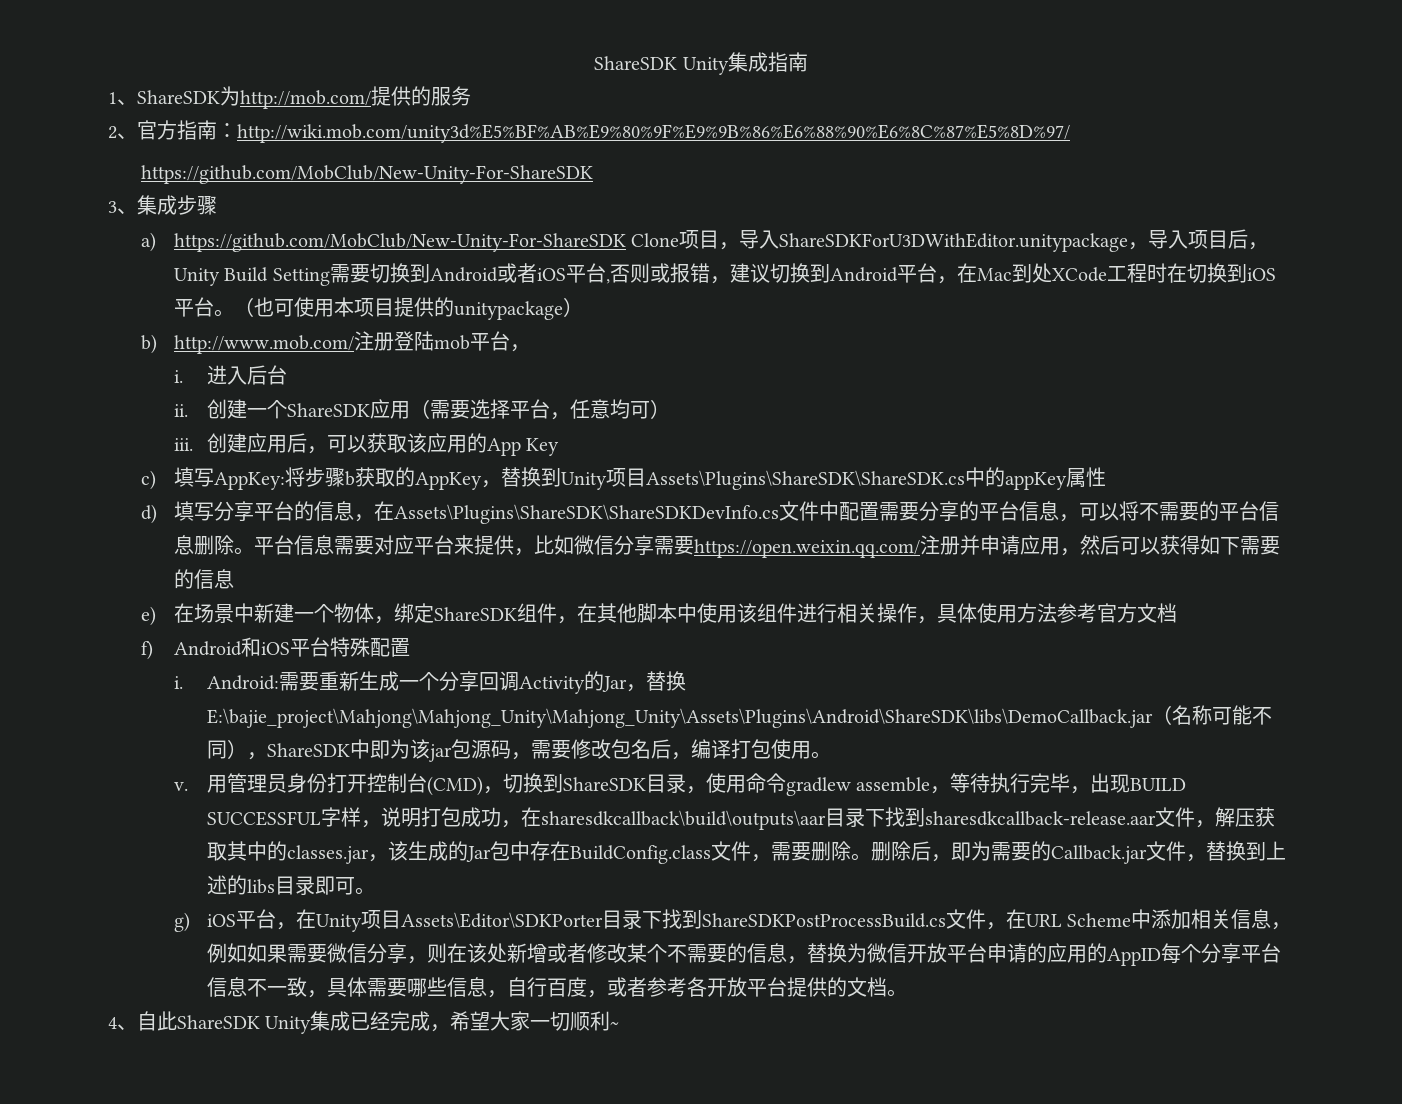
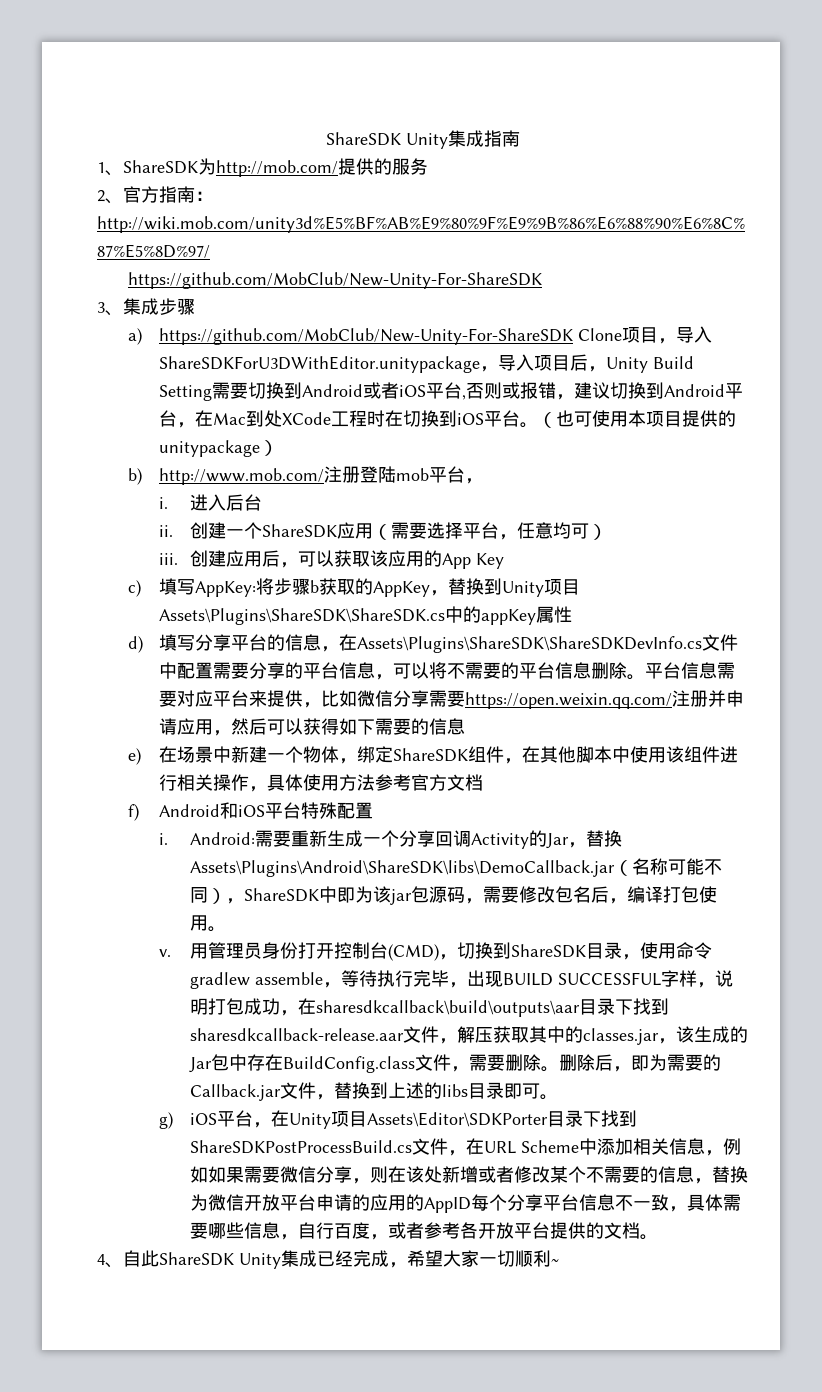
[206,708,1153,728] E:\bajie_project\Mahjong\Mahjong_Unity\Mahjong_Unity\Assets\Plugins\Android\ShareSDK\libs\DemoCallback.jar -> [190,860,616,877] Assets\Plugins\Android\ShareSDK\libs\DemoCallback.jar

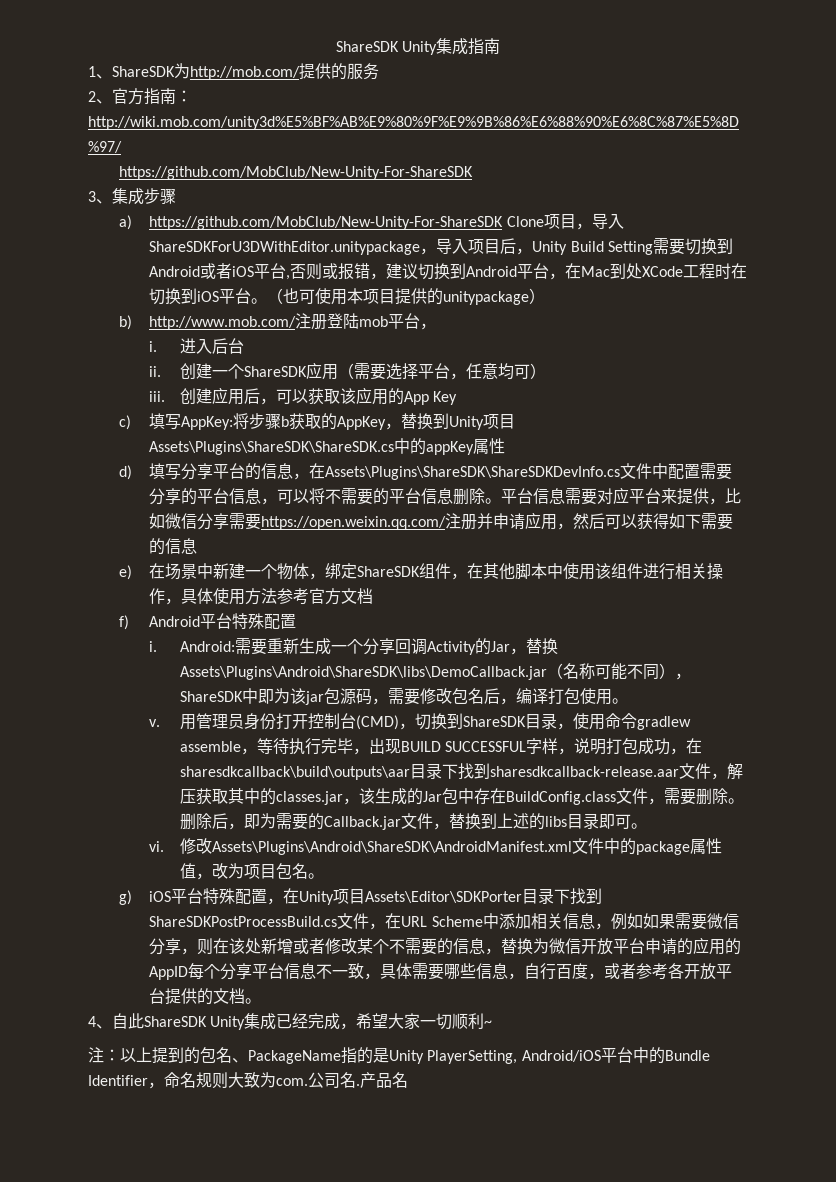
[220,802,266,819] 和iOS -> (201, 621) none
[159,1110,254,1129] g) iOS平台 -> [149,838,723,855] [180,863,325,880] [118,888,268,905] vi.修改Assets\Plugins\Android\ShareSDK\AndroidManifest.xml文件中的package属性值，改为项目包名。 // g) iOS平台特殊配置
(559, 1261) none -> [88,1047,710,1064] [88,1072,408,1089] // 注：以上提到的包名、PackageName指的是Unity PlayerSetting, Android/iOS平台中的Bundle Identifier，命名规则大致为com.公司名.产品名

